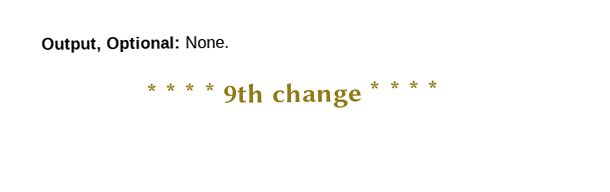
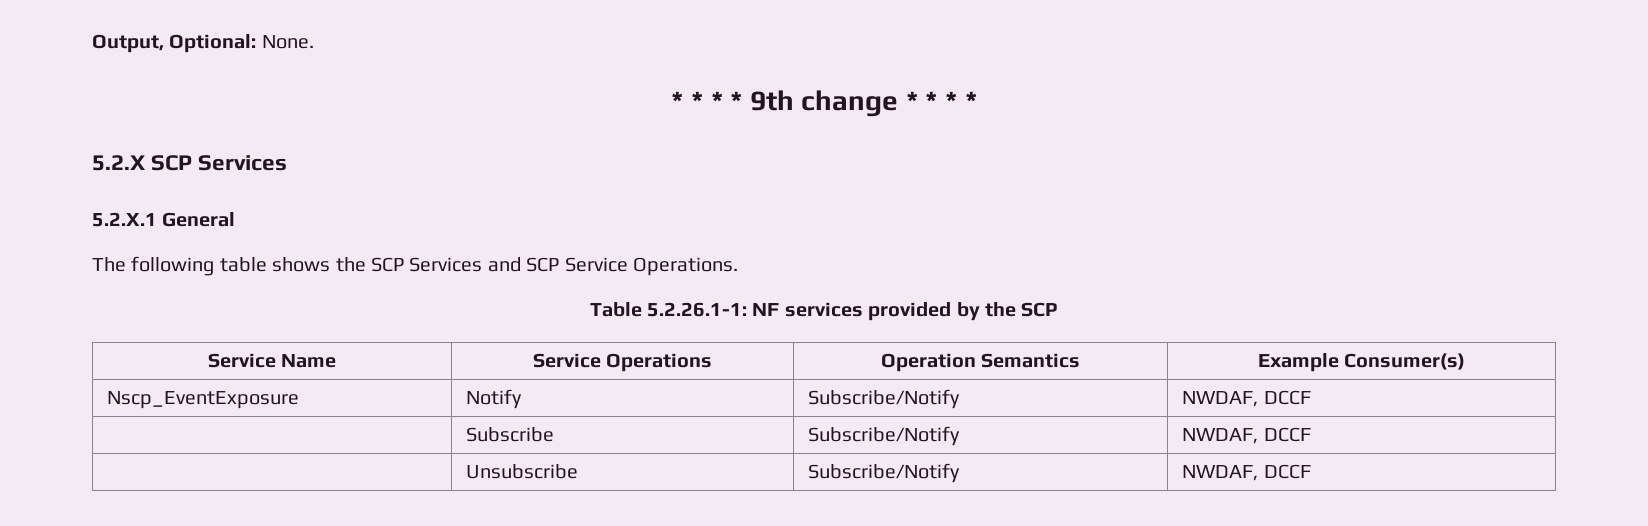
(441, 90) none -> [92,155,288,171] [92,212,236,227] [92,256,738,276] [589,302,1059,321] [207,353,337,368] [532,353,713,372] [880,353,1081,372] [1257,353,1466,372] [107,391,300,409] [466,389,523,409] [808,389,961,409] [1182,390,1311,407] [466,427,555,442] [808,426,961,446] [1182,427,1311,444] [466,464,579,479] [808,463,961,483] [1182,464,1311,481] // 5.2.X SCP Services // 5.2.X.1 General // The following table shows the SCP Services and SCP Service Operations. // Table 5.2.26.1-1: NF services provided by the SCP // Service Name | Service Operations | Operation Semantics | Example Consumer(s) // Nscp_EventExposure | Notify | Subscribe/Notify | NWDAF, DCCF // | Subscribe | Subscribe/Notify | NWDAF, DCCF // | Unsubscribe | Subscribe/Notify | NWDAF, DCCF

